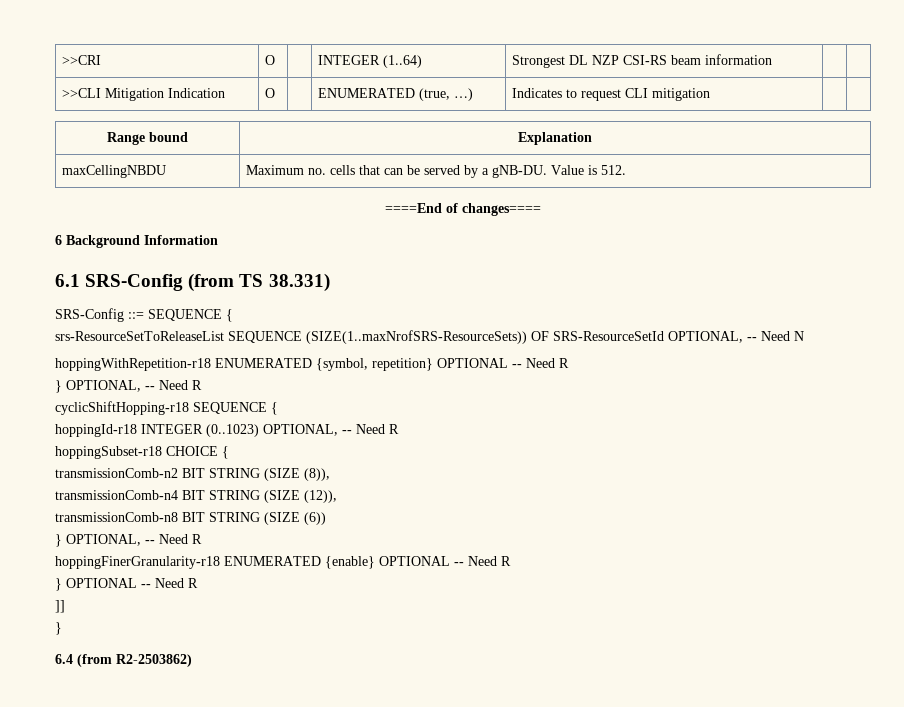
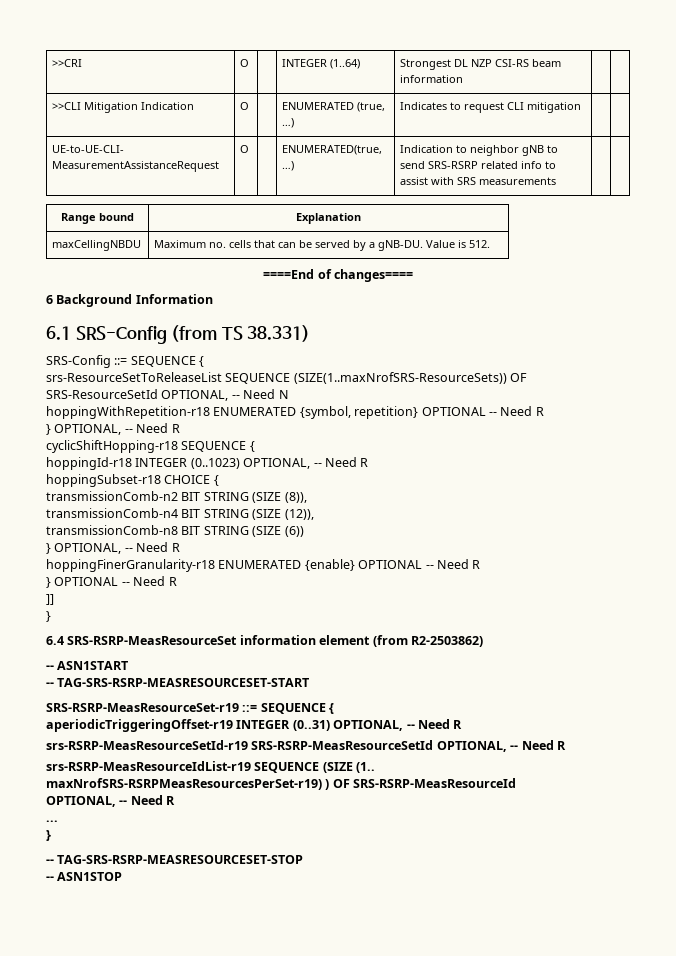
(711, 94) none -> [52,145,125,153] [52,161,220,172] [240,145,250,153] [282,145,383,155] [282,161,295,171] [400,145,559,156] [400,161,557,169] [400,177,557,185] // UE-to-UE-CLI- MeasurementAssistanceRequest | O | | ENUMERATED(true, …) | Indication to neighbor gNB to send SRS-RSRP related info to assist with SRS measurements | |
(73, 659) none -> [67,635,371,645] SRS-RSRP-MeasResourceSet information element
(192, 660) none -> [46,661,129,670] [46,678,310,687] [46,703,335,714] [46,719,463,732] [46,740,566,752] [46,761,376,773] [46,778,517,790] [46,795,176,807] [46,820,58,822] [46,830,51,841] [46,855,304,864] [46,872,123,881] // -- ASN1START // -- TAG-SRS-RSRP-MEASRESOURCESET-START // SRS-RSRP-MeasResourceSet-r19 ::= SEQUENCE { // aperiodicTriggeringOffset-r19 INTEGER (0..31) OPTIONAL, -- Need R // srs-RSRP-MeasResourceSetId-r19 SRS-RSRP-MeasResourceSetId OPTIONAL, -- Need R // srs-RSRP-MeasResourceIdList-r19 SEQUENCE (SIZE (1.. maxNrofSRS-RSRPMeasResourcesPerSet-r19) ) OF SRS-RSRP-MeasResourceId // OPTIONAL, -- Need R // ... // } // -- TAG-SRS-RSRP-MEASRESOURCESET-STOP // -- ASN1STOP

